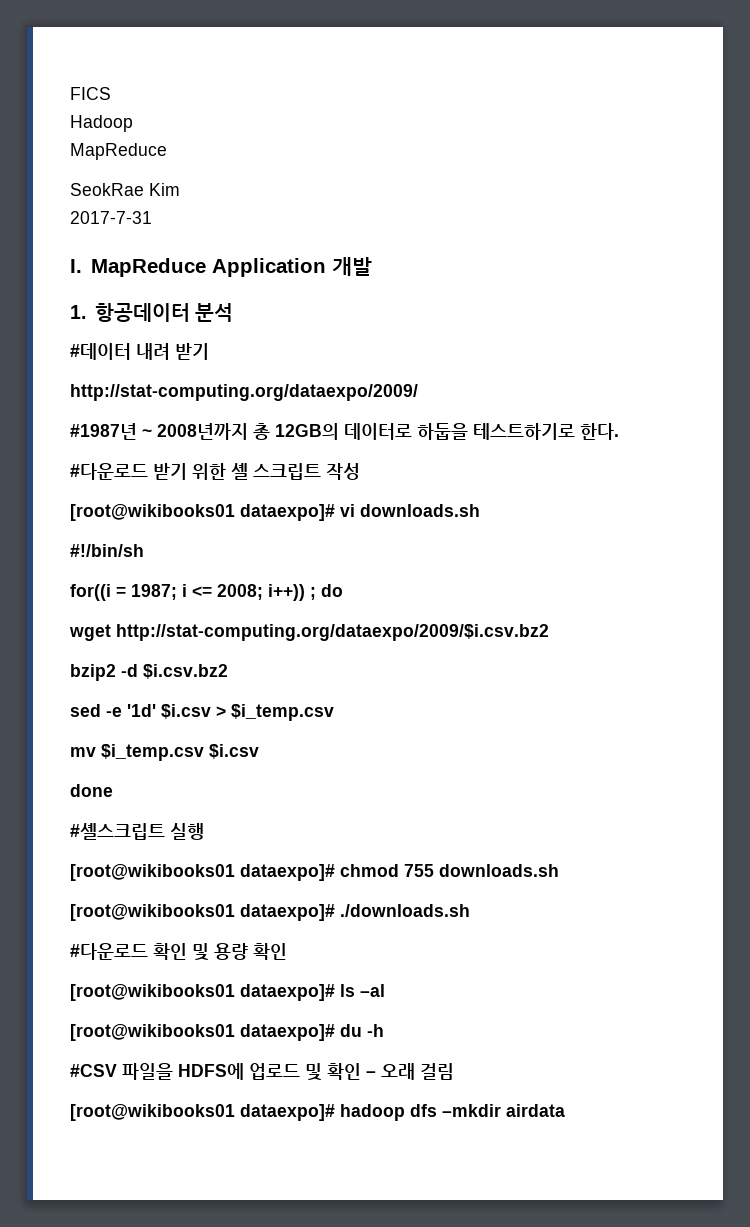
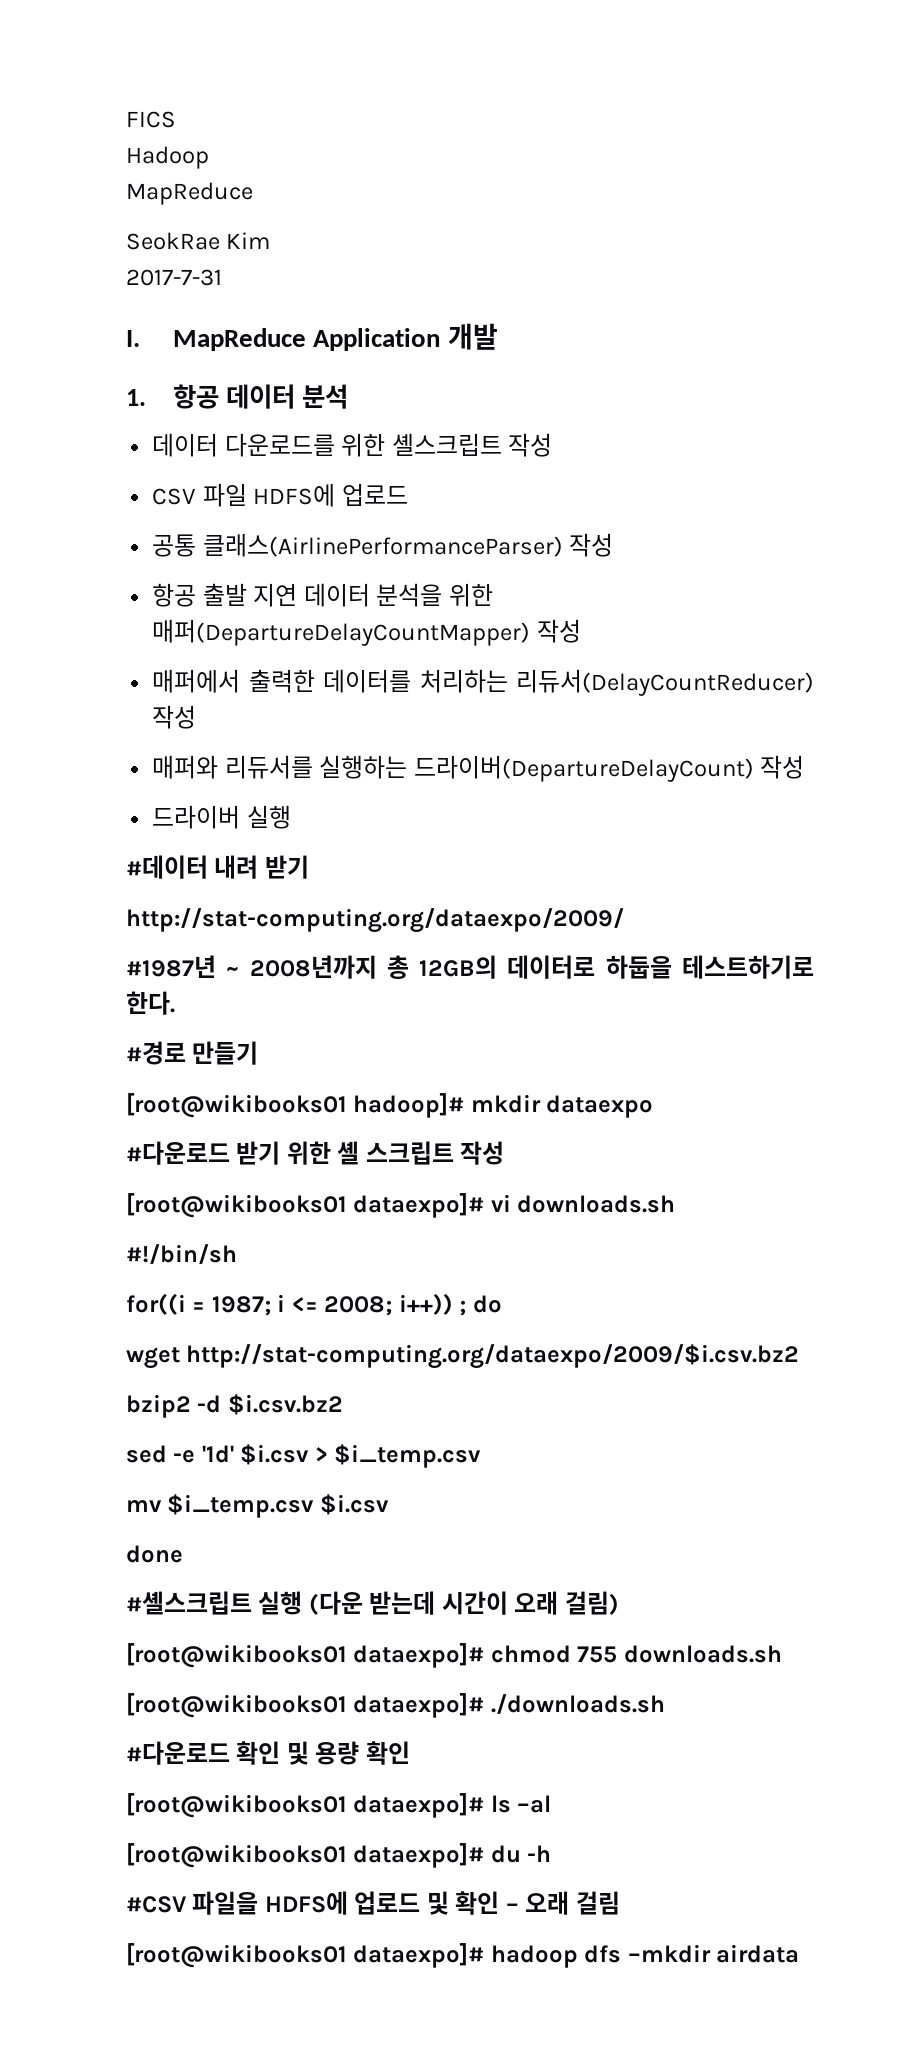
[94,303,190,322] 항공데이터 -> [173,384,296,409] 항공 데이터
(234, 312) none -> [152,433,553,457] [152,483,408,507] [152,533,614,557] [152,583,493,607] [152,619,581,646] [152,669,814,696] [152,705,197,729] [152,755,805,782] [152,805,291,829] // 데이터 다운로드를 위한 셸스크립트 작성 // CSV 파일 HDFS에 업로드 // 공통 클래스(AirlinePerformanceParser) 작성 // 항공 출발 지연 데이터 분석을 위한 매퍼(DepartureDelayCountMapper) 작성 // 매퍼에서 출력한 데이터를 처리하는 리듀서(DelayCountReducer) 작성 // 매퍼와 리듀서를 실행하는 드라이버(DepartureDelayCount) 작성 // 드라이버 실행
(619, 431) none -> [126,1041,259,1065] [126,1093,654,1118] // #경로 만들기 // [root@wikibooks01 hadoop]# mkdir dataexpo
(204, 831) none -> [308,1591,619,1615] (다운 받는데 시간이 오래 걸림)

